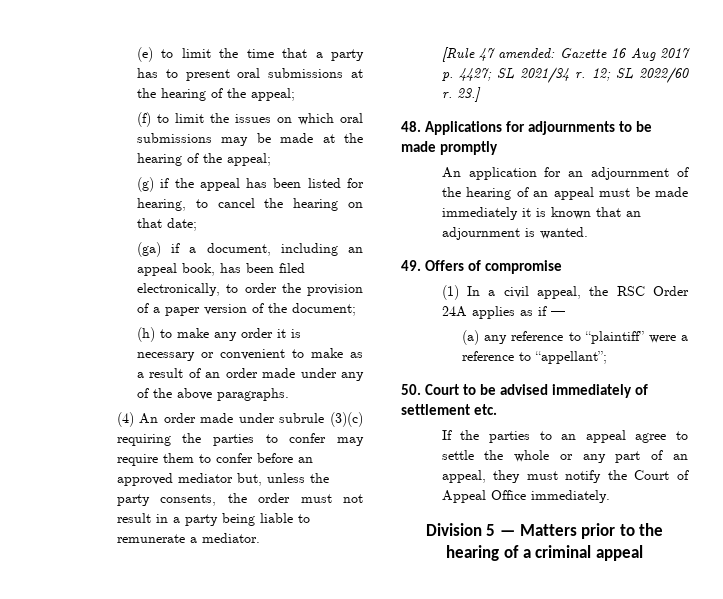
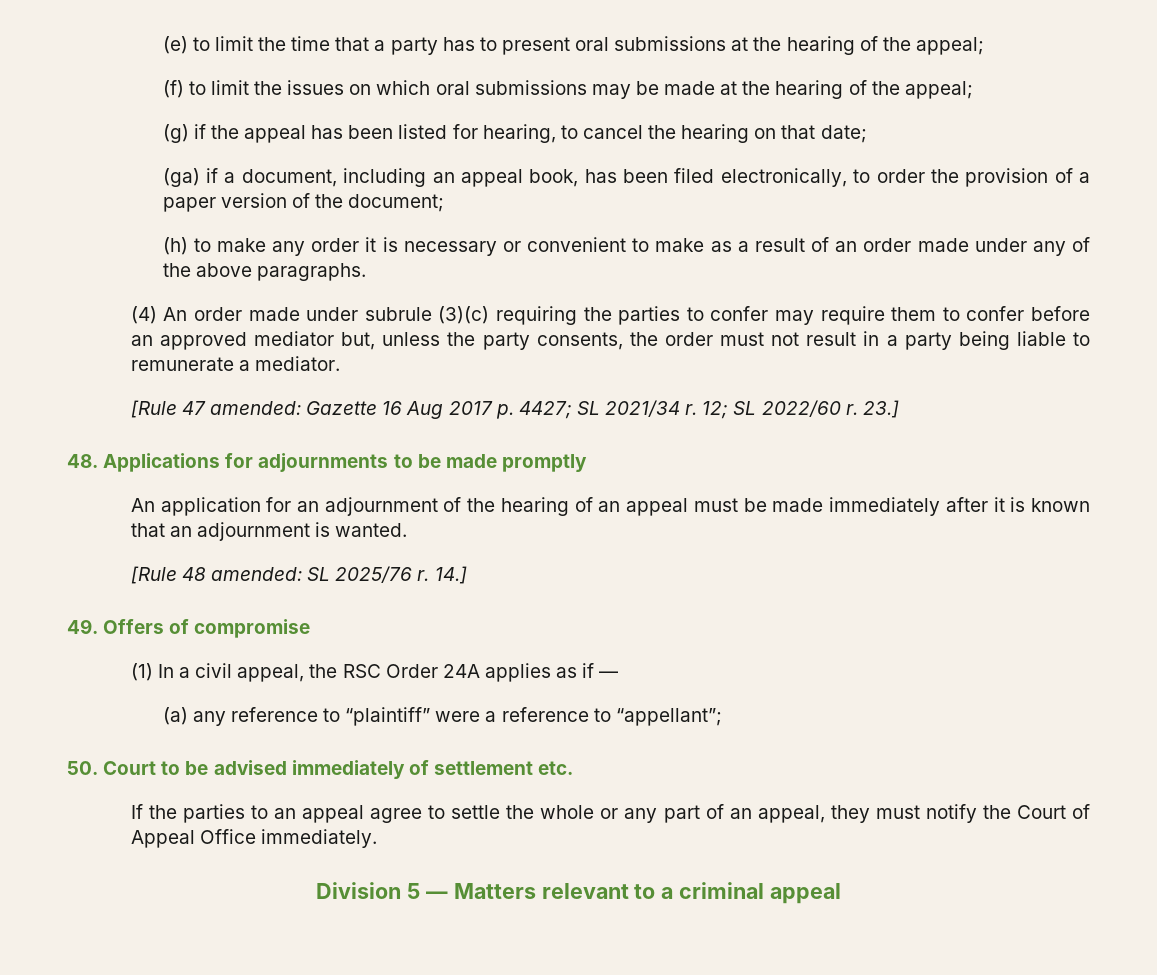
(518, 213) none -> [945,497,988,512] after
(588, 233) none -> [130,566,467,584] // [Rule 48 amended: SL 2025/76 r. 14.]
[581,523,664,539] [446,545,519,561] prior to the hearing of -> [541,883,656,899] relevant to

